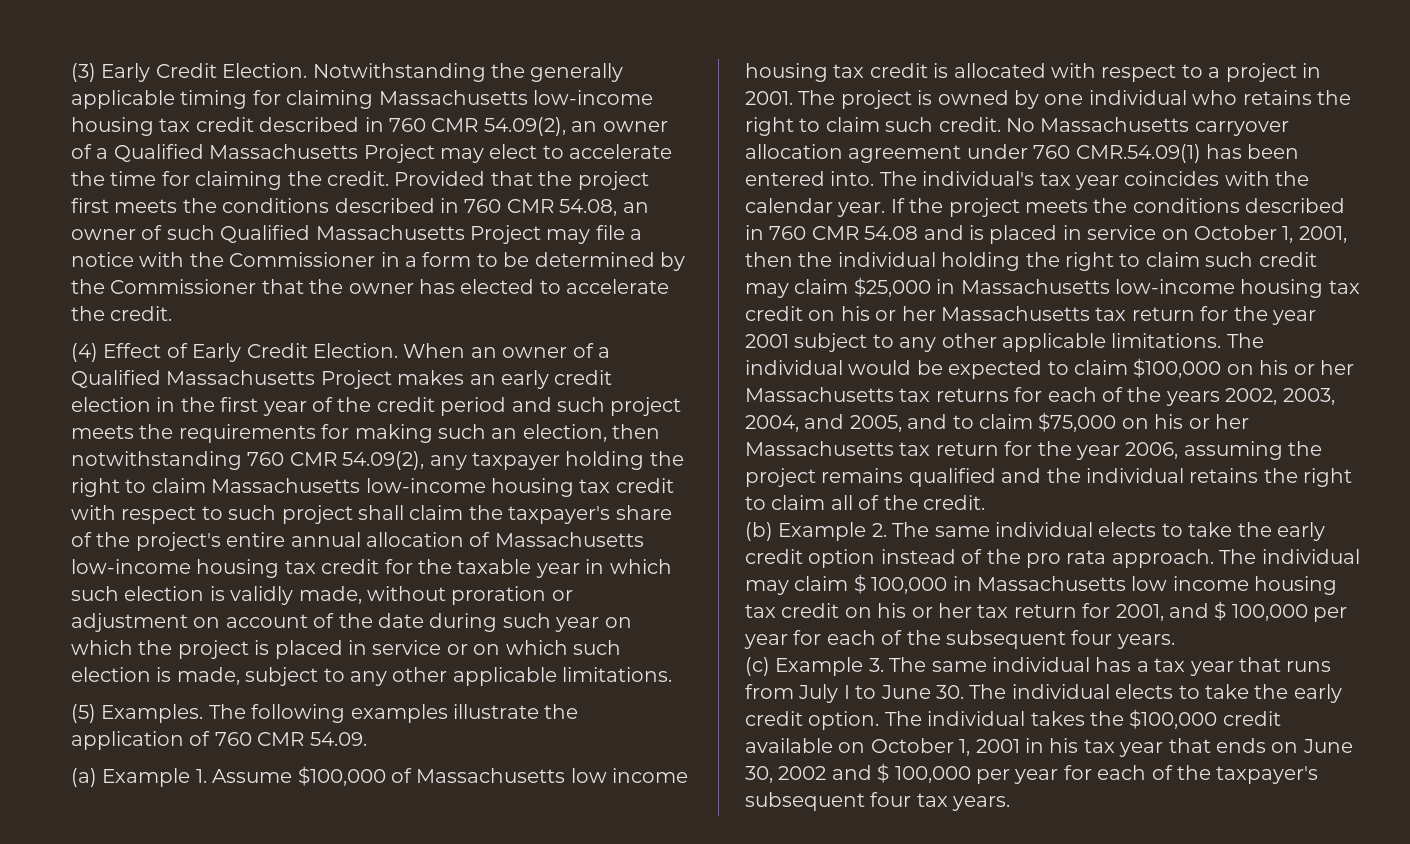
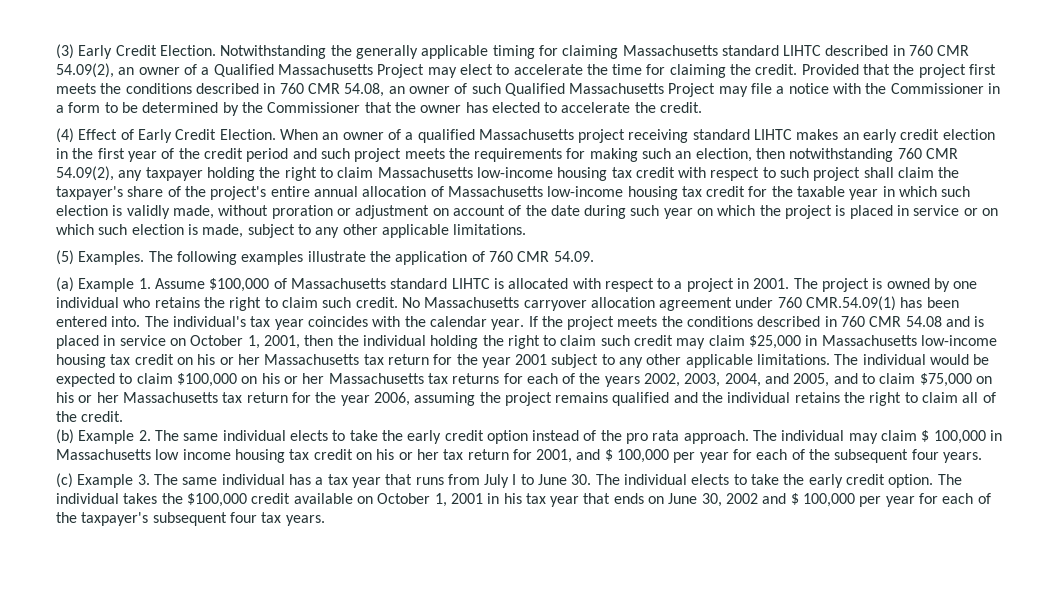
[533,90,653,105] [71,117,254,136] low-income housing tax credit -> [721,45,822,56] standard LIHTC
[71,370,392,389] Qualified Massachusetts Project -> [417,129,793,143] qualified Massachusetts project receiving standard LIHTC
[570,768,689,783] [745,63,928,82] low income housing tax credit -> [390,278,490,289] standard LIHTC

